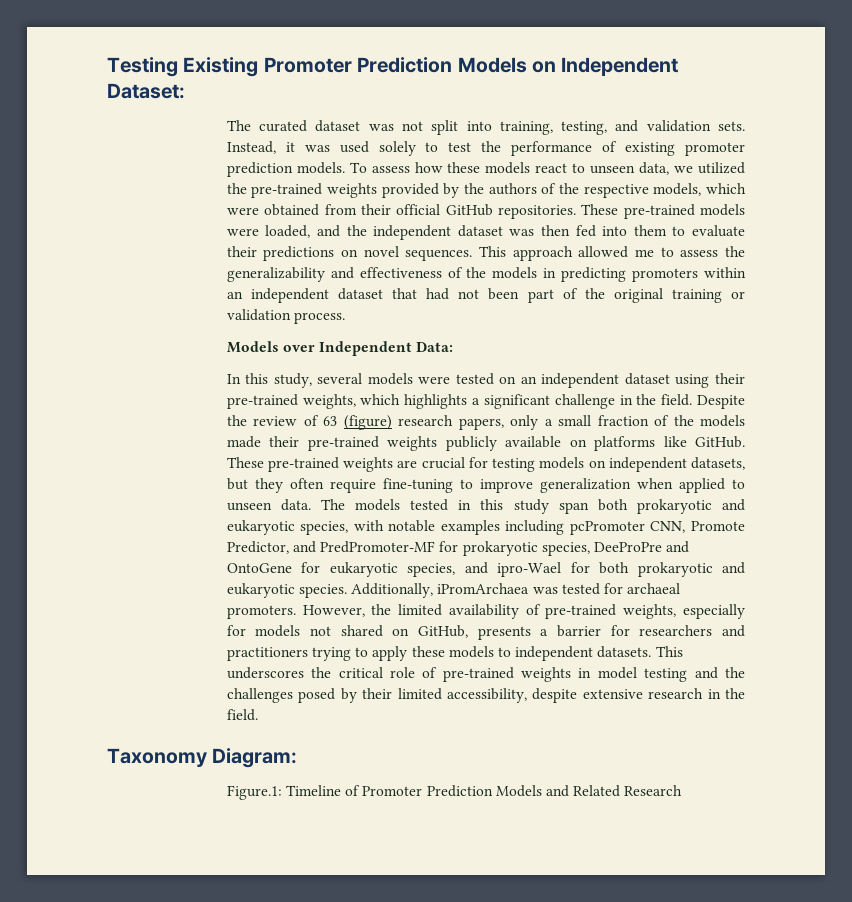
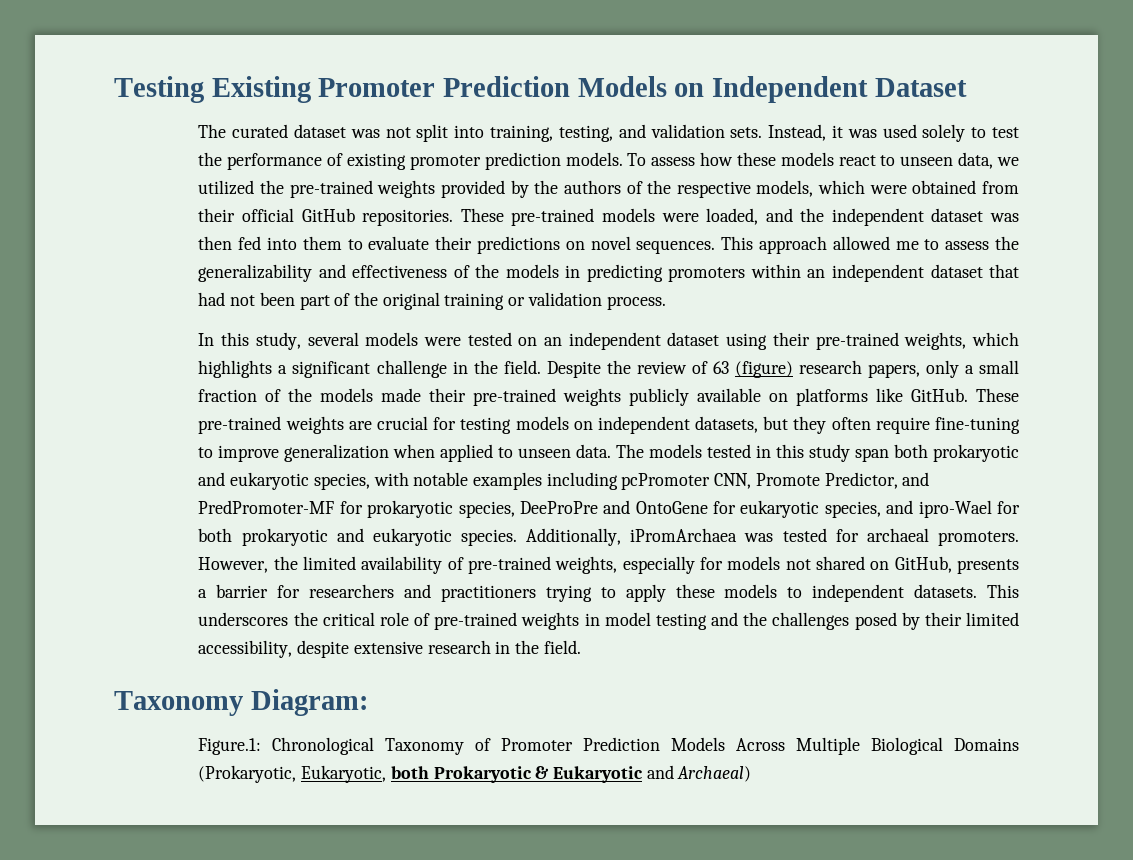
[107,83,185,99] Dataset: -> [874,78,967,97] Dataset
[226,341,454,356] // Models over Independent Data: -> (666, 303) none
[286,785,342,796] Timeline -> [272,737,465,755] Chronological Taxonomy
[545,785,683,797] and Related Research -> [736,737,1019,755] [198,765,752,783] Across Multiple Biological Domains (Prokaryotic, Eukaryotic, both Prokaryotic & Eukaryotic and Archaeal)

